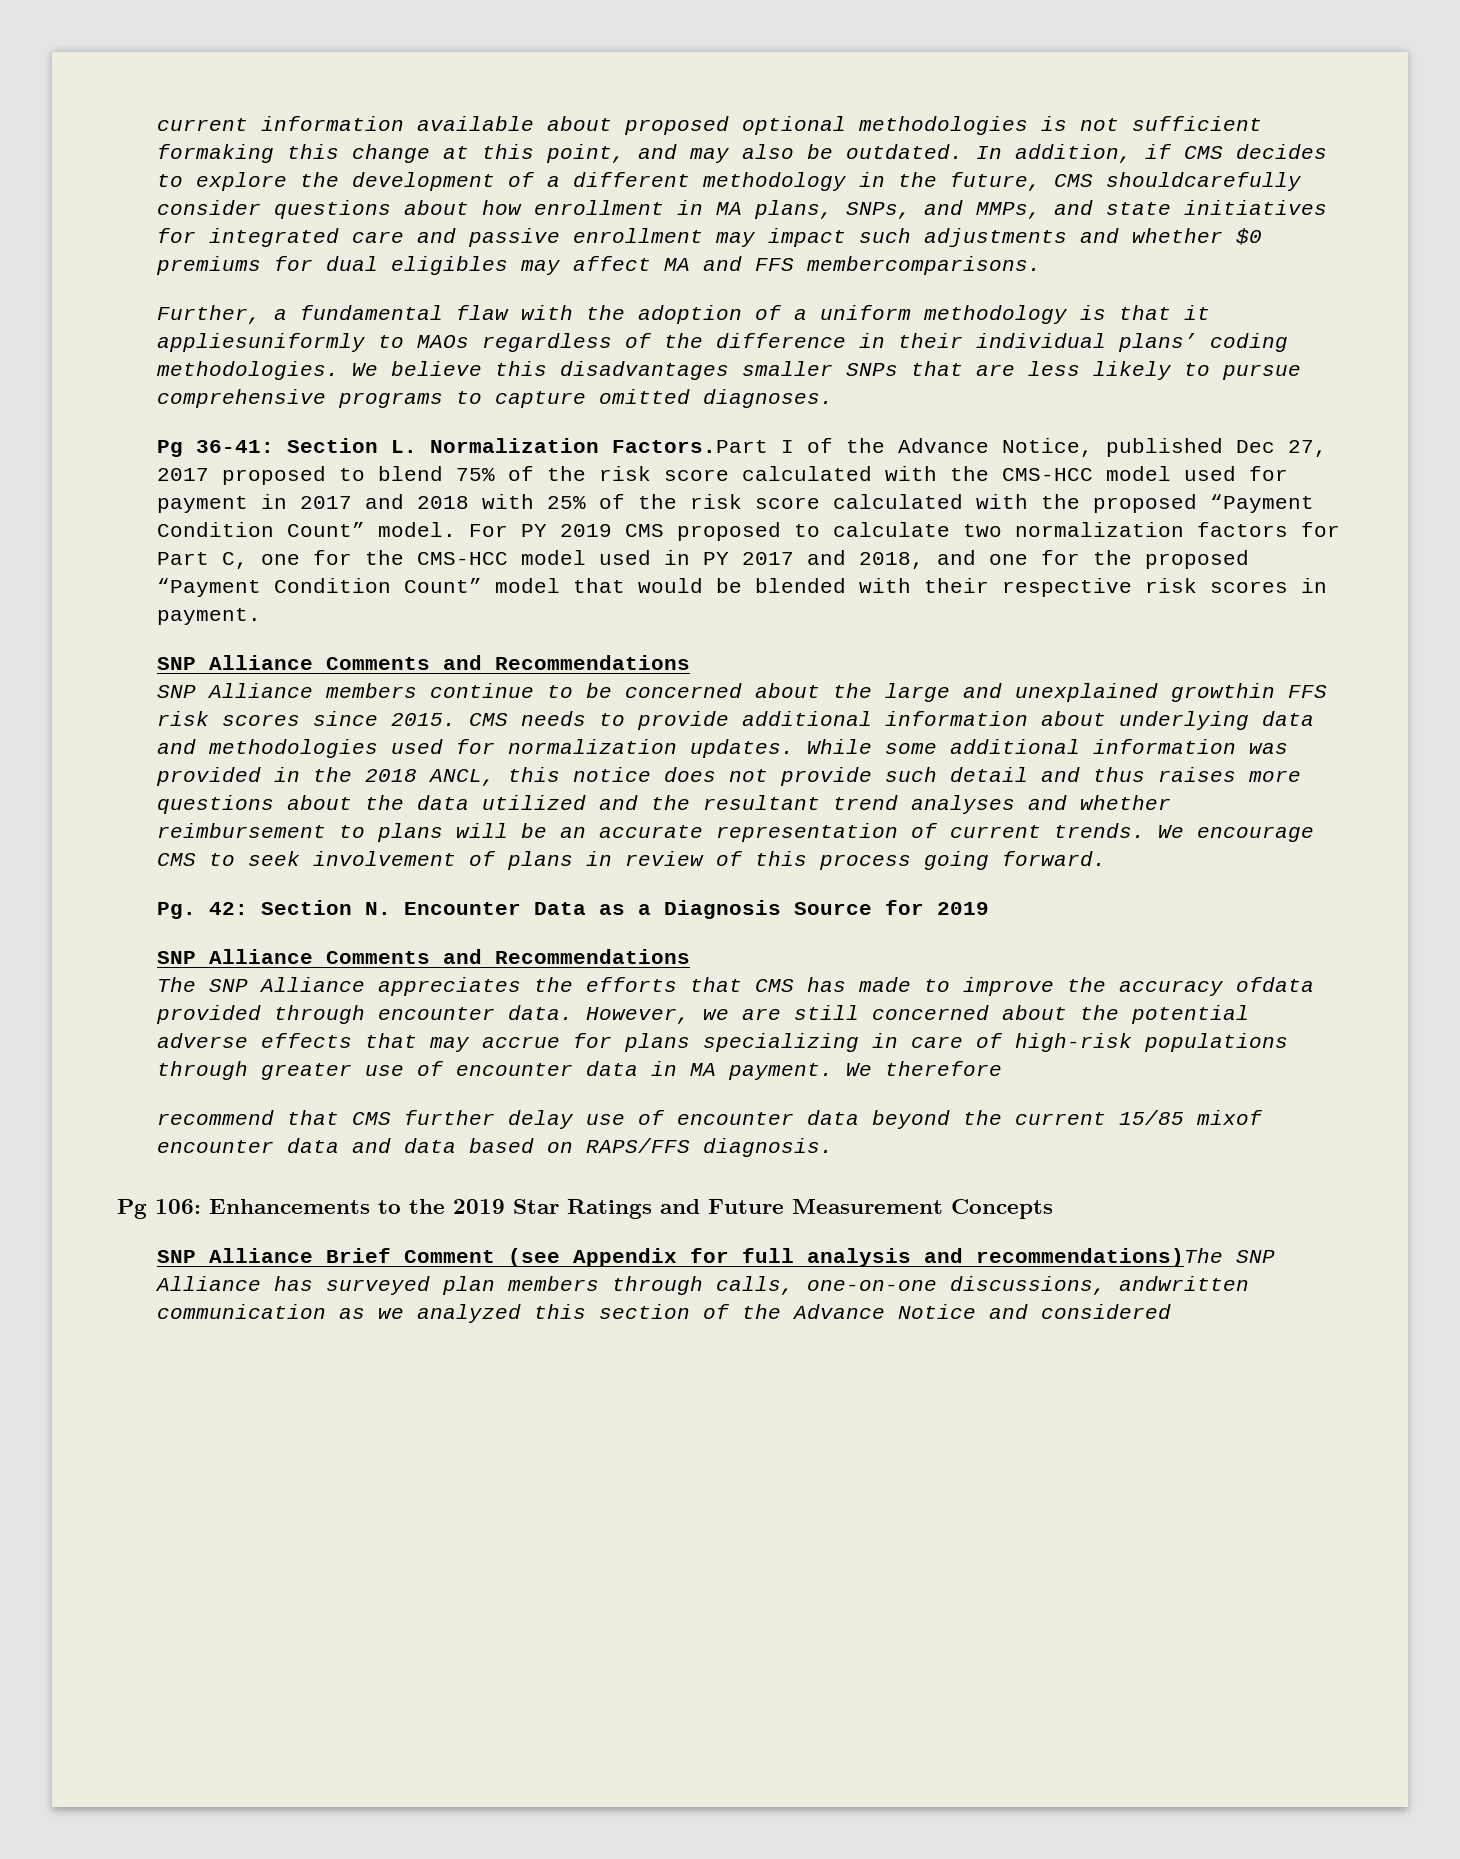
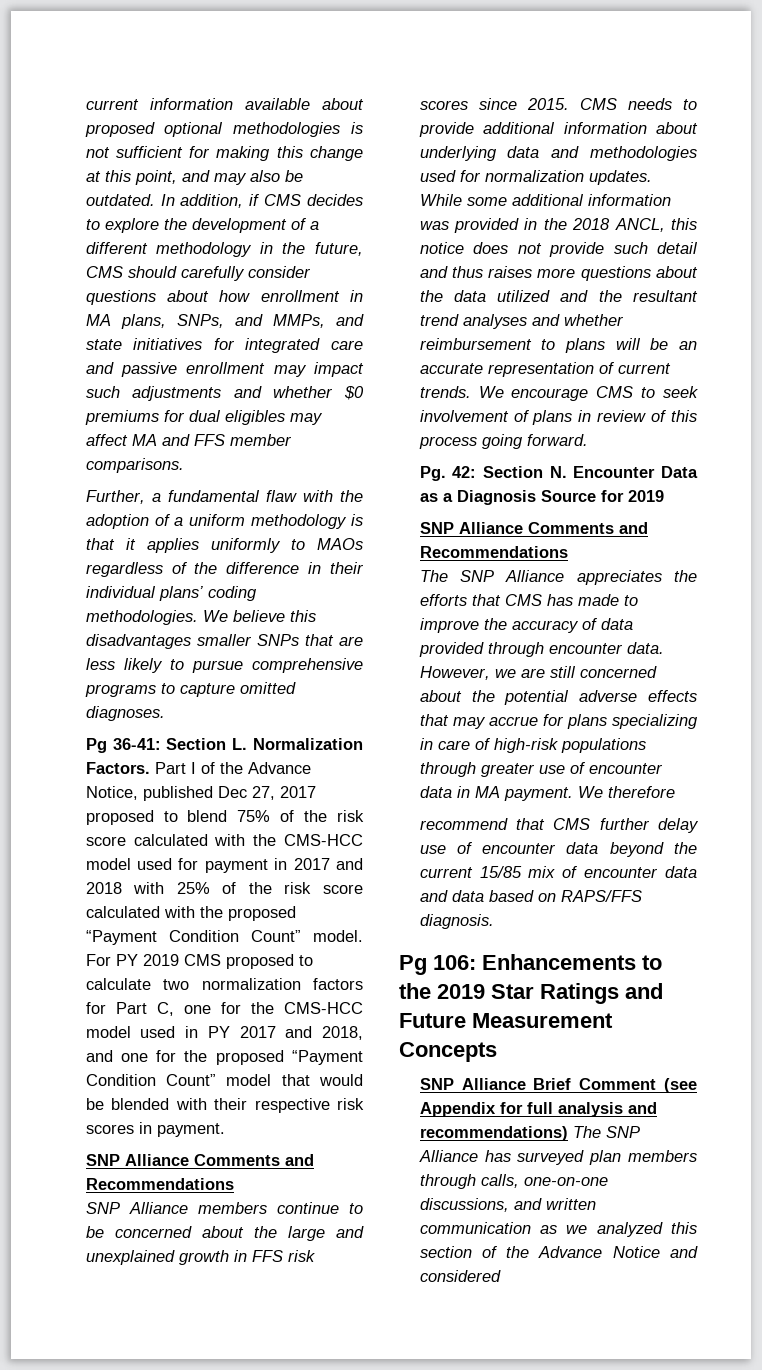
[156,144,274,163] formaking -> [189,146,271,161] for making
[1105,172,1301,191] shouldcarefully -> [127,266,245,281] should carefully
[806,256,1041,275] membercomparisons. -> [229,434,292,446] [85,458,184,473] member comparisons.
[156,333,365,352] appliesuniformly -> [146,538,281,553] applies uniformly
[611,440,768,453] Factors.Part -> [85,762,186,774] Factors. Part
[1170,683,1275,702] growthin -> [178,1250,247,1265] growth in
[1235,977,1314,992] ofdata -> [581,618,633,630] of data
[1196,1110,1263,1125] mixof -> [528,866,579,878] mix of
[975,1248,1223,1267] recommendations)The -> [419,1126,601,1141] recommendations) The
[1118,1276,1249,1291] andwritten -> [513,1198,596,1210] and written

